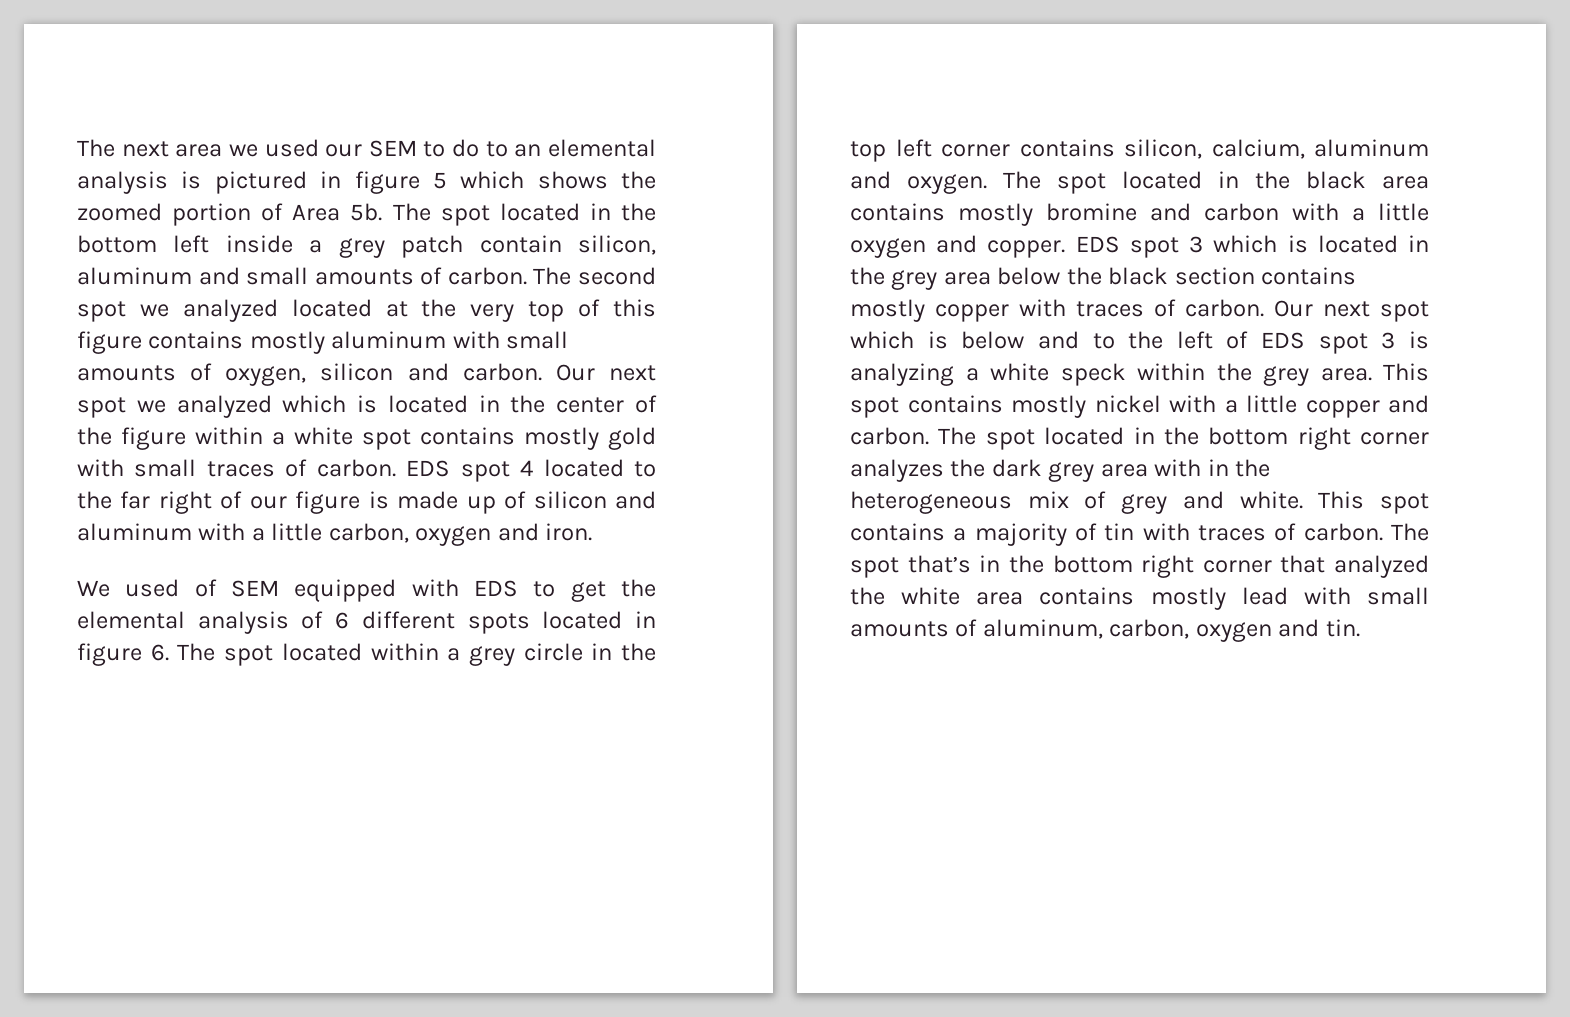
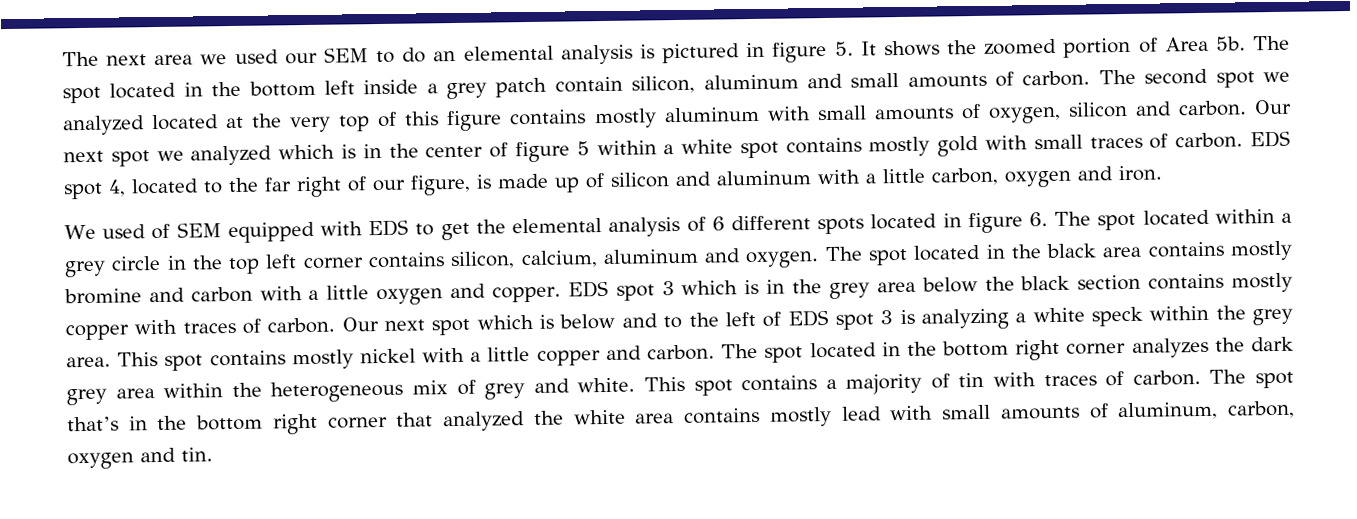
[485,141,508,157] to -> (427, 55) none
[432,171,525,189] 5 which -> [834,41,877,56] 5. It
[387,395,468,413] located -> (356, 151) none
[77,427,186,450] the figure -> [514,141,590,163] figure 5
[520,460,534,476] 4 -> [108,179,126,197] 4,
[295,491,361,514] figure -> [410,174,471,196] figure,
[1317,235,1398,253] located -> (760, 287) none
[1154,459,1229,477] with in -> [163,383,224,398] within

